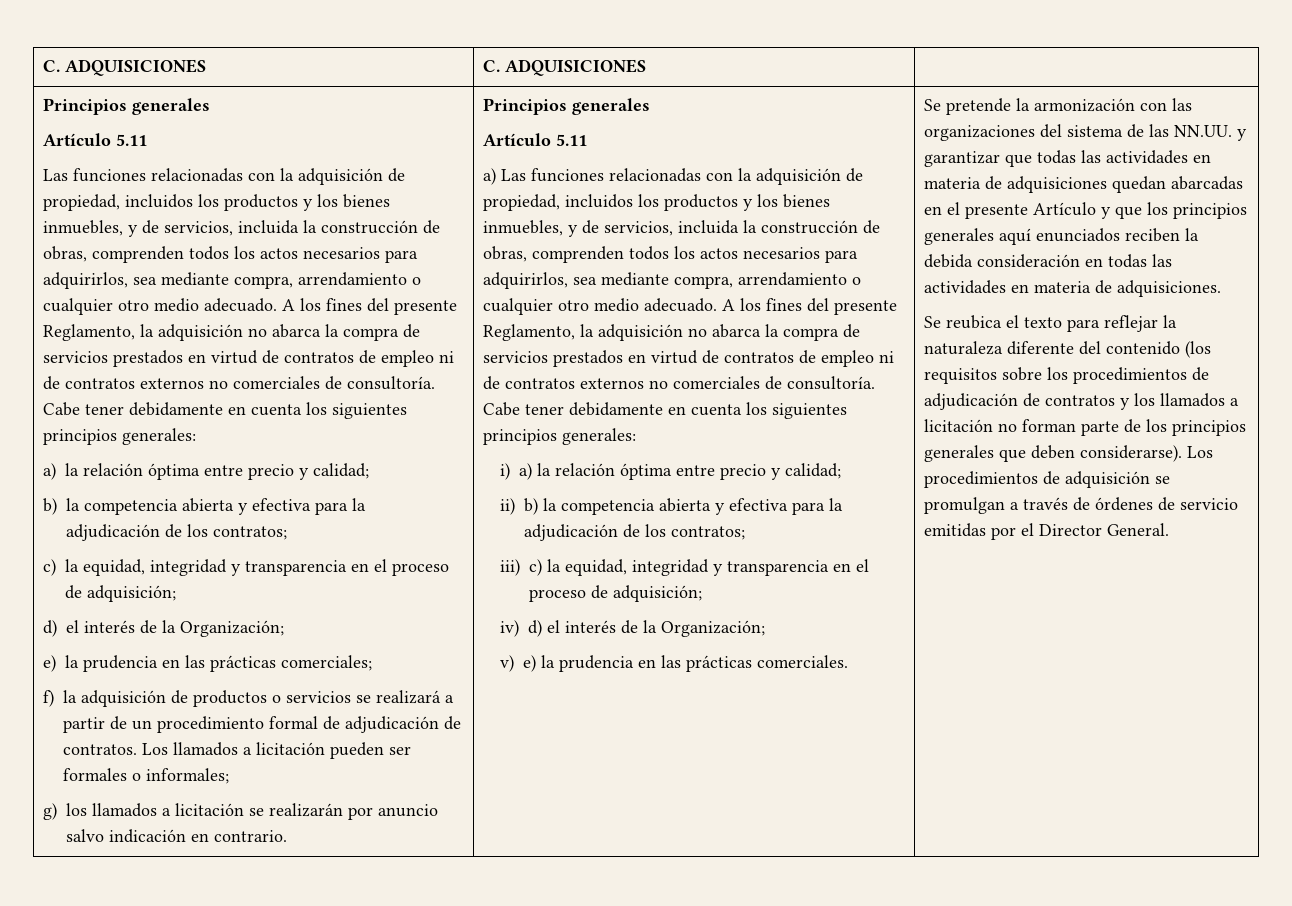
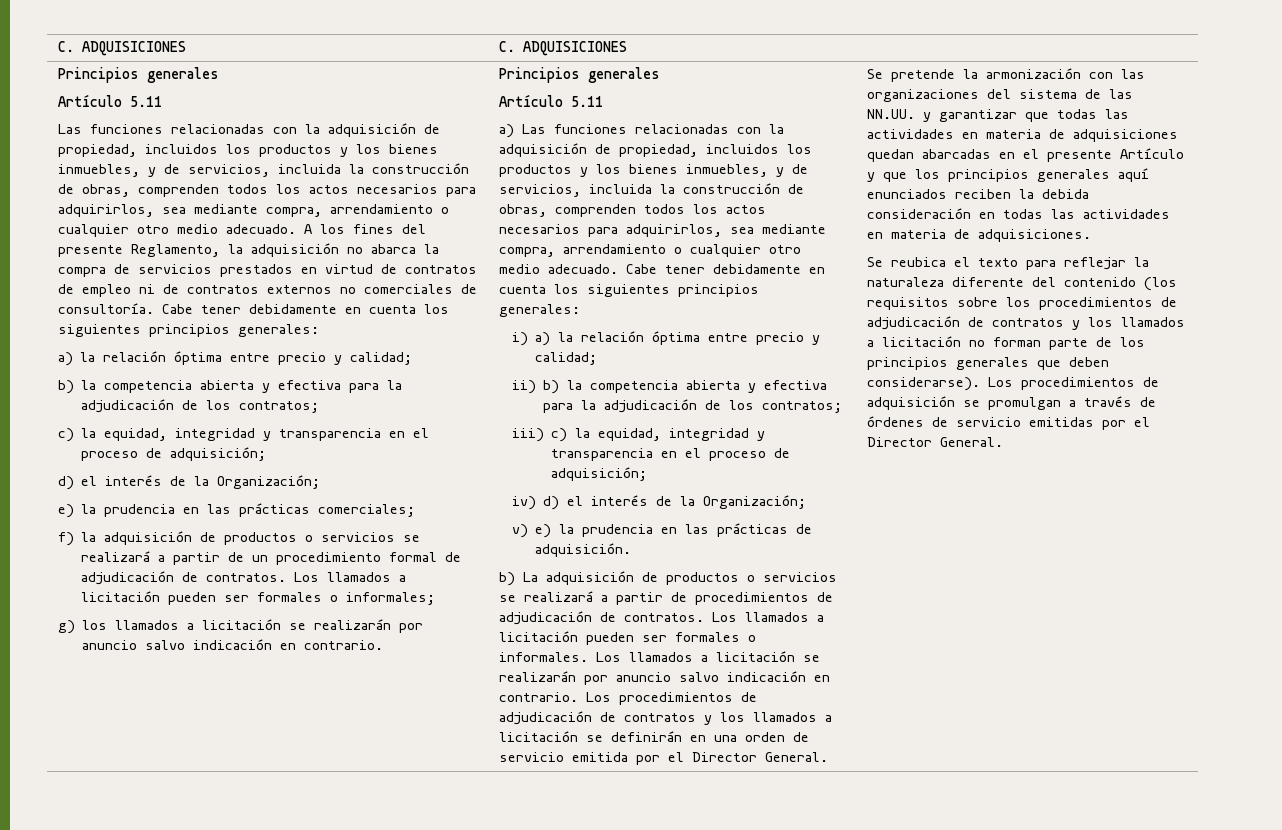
[722,298,898,315] [483,324,861,341] [483,350,895,367] [483,376,876,390] A los fines del presente Reglamento, la adquisición no abarca la compra de servicios prestados en virtud de contratos de empleo ni de contratos externos no comerciales de consultoría. -> (618, 269) none
[757,655,849,668] comerciales. -> [795,524,812,534] [534,543,631,557] [498,571,837,586] [498,591,833,605] [498,611,824,625] [498,631,756,645] [498,651,820,662] [498,671,830,685] [498,692,757,705] [498,711,832,725] [498,731,809,742] [498,752,828,765] de adquisición. // b) La adquisición de productos o servicios se realizará a partir de procedimientos de adjudicación de contratos. Los llamados a licitación pueden ser formales o informales. Los llamados a licitación se realizarán por anuncio salvo indicación en contrario. Los procedimientos de adjudicación de contratos y los llamados a licitación se definirán en una orden de servicio emitida por el Director General.

